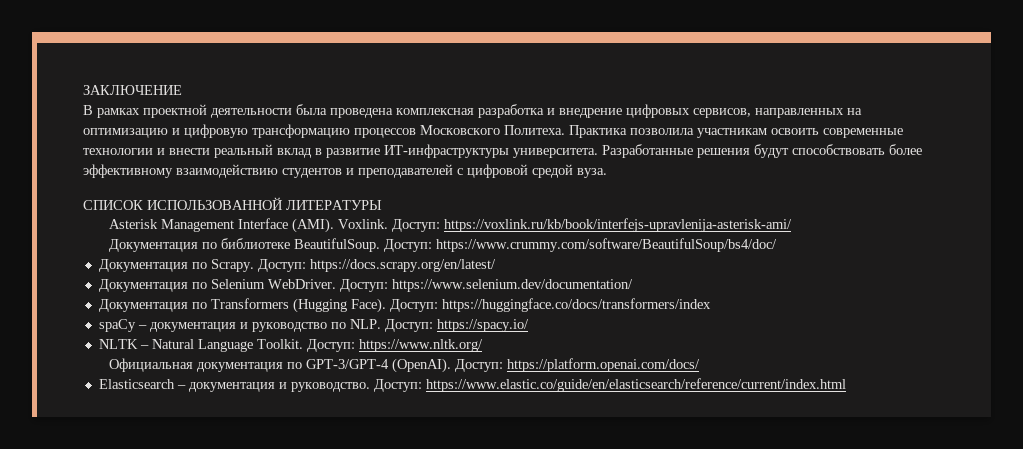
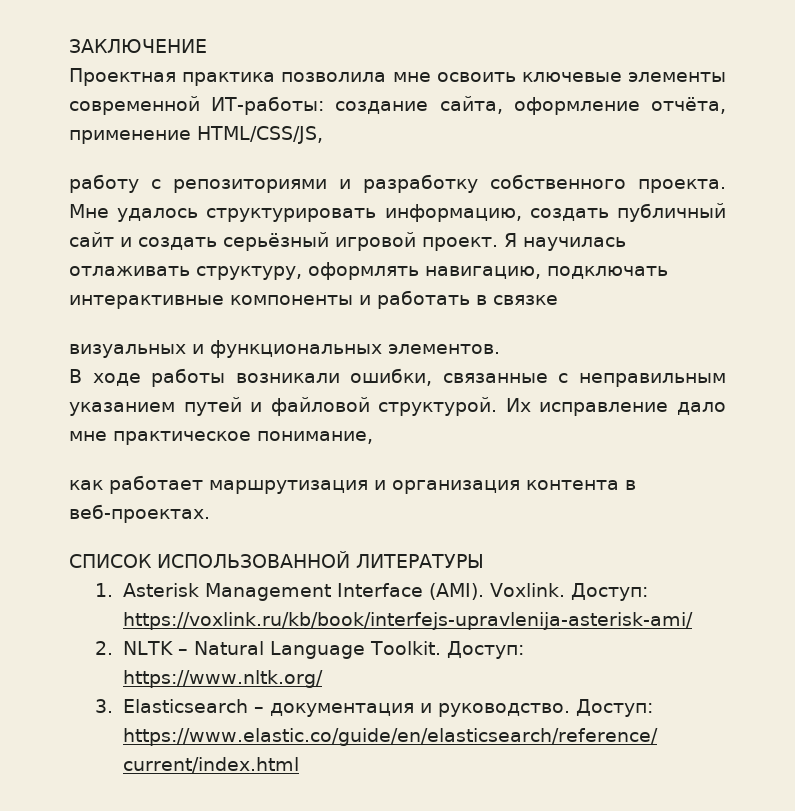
[83,104,862,118] [83,124,903,138] [83,144,922,158] [83,164,607,178] В рамках проектной деятельности была проведена комплексная разработка и внедрение цифровых сервисов, направленных на оптимизацию и цифровую трансформацию процессов Московского Политеха. Практика позволила участникам освоить современные технологии и внести реальный вклад в развитие ИТ-инфраструктуры университета. Разработанные решения будут способствовать более эффективному взаимодействию студентов и преподавателей с цифровой средой вуза. -> [69,68,727,86] [69,96,726,115] [69,126,323,144] [69,174,726,193] [69,203,726,222] [69,232,626,251] [69,262,668,280] [69,290,558,309] [69,340,500,358] [69,368,726,387] [69,397,726,416] [69,431,373,445] [69,475,636,494] [69,504,210,523] Проектная практика позволила мне освоить ключевые элементы современной ИТ-работы: создание сайта, оформление отчёта, применение HTML/CSS/JS, // работу с репозиториями и разработку собственного проекта. Мне удалось структурировать информацию, создать публичный сайт и создать серьёзный игровой проект. Я научилась отлаживать структуру, оформлять навигацию, подключать интерактивные компоненты и работать в связке // визуальных и функциональных элементов. // В ходе работы возникали ошибки, связанные с неправильным указанием путей и файловой структурой. Их исправление дало мне практическое понимание, // как работает маршрутизация и организация контента в веб-проектах.
(382, 205) none -> [95,583,114,597] 1.
[109,238,778,252] [98,259,496,272] [98,279,633,292] [98,298,711,313] [98,319,529,332] Документация по библиотеке BeautifulSoup. Доступ: https://www.crummy.com/software/BeautifulSoup/bs4/doc/ // Документация по Scrapy. Доступ: https://docs.scrapy.org/en/latest/ // Документация по Selenium WebDriver. Доступ: https://www.selenium.dev/documentation/ // Документация по Transformers (Hugging Face). Доступ: https://huggingface.co/docs/transformers/index // spaCy – документация и руководство по NLP. Доступ: https://spacy.io/ // -> [95,641,114,655] 2.
[109,358,701,373] Официальная документация по GPT-3/GPT-4 (OpenAI). Доступ: https://platform.openai.com/docs/ // -> [95,699,114,713] 3.

